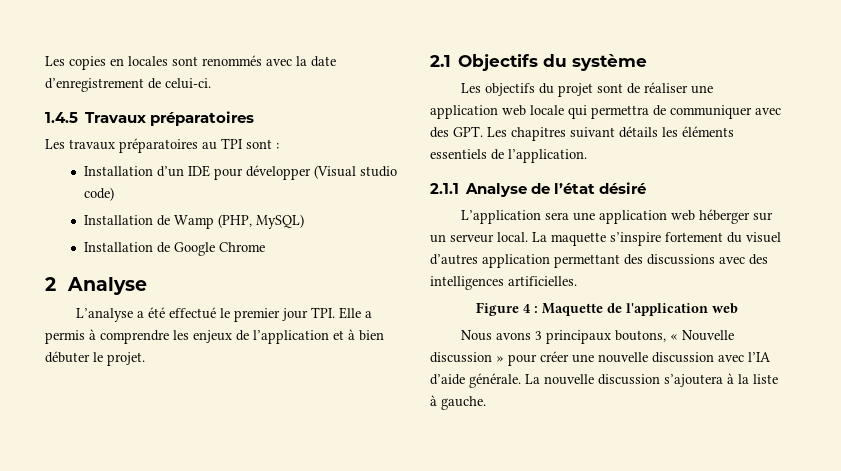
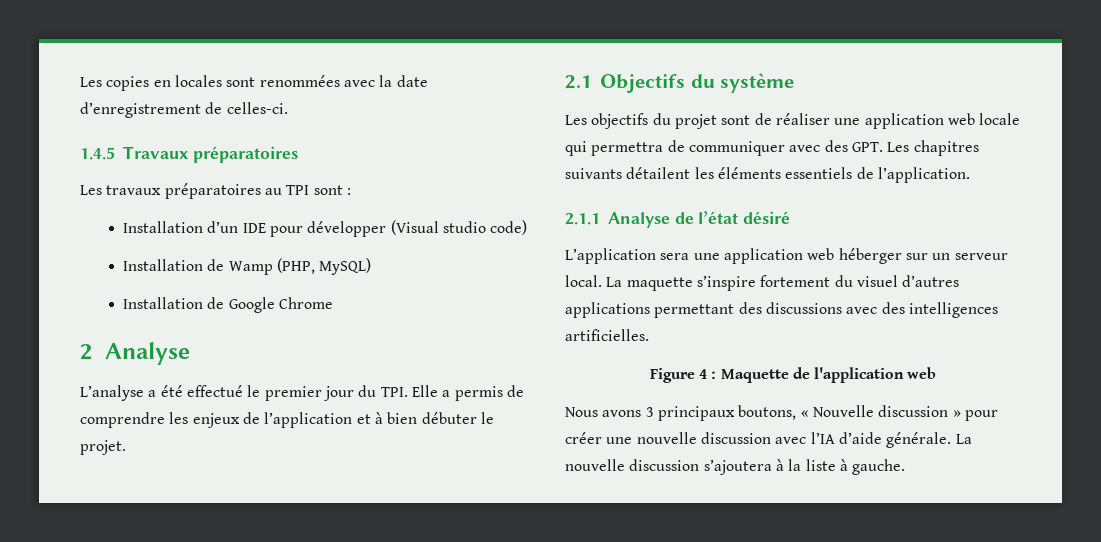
[202,55,262,66] renommés -> [259,75,340,87] renommées
[165,78,211,89] celui-ci. -> [226,102,288,114] celles-ci.
(308, 314) none -> [358,385,377,397] du
[89,329,96,340] à -> [506,385,524,397] de
[570,126,658,138] suivant détails -> [565,167,691,179] suivants détailent
[482,254,550,268] application -> [565,302,650,318] applications

